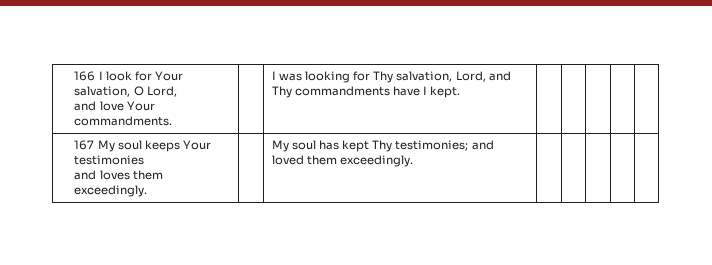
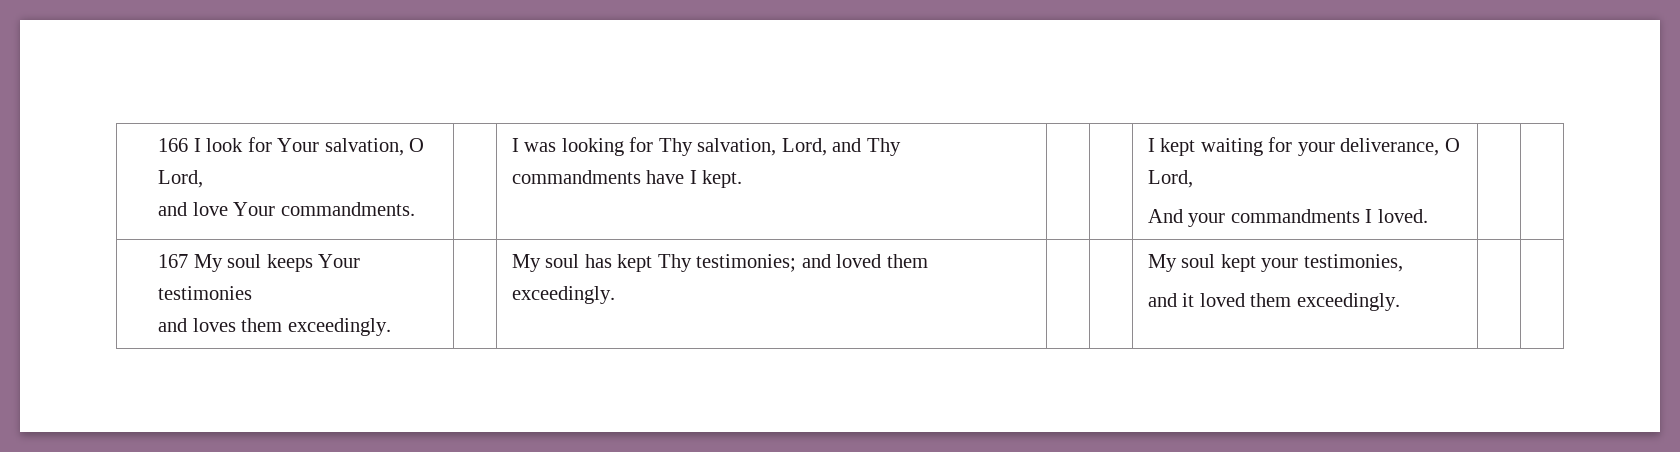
(461, 92) none -> [1147,137,1460,156] [1147,170,1193,188] [1147,209,1428,227] I kept waiting for your deliverance, O Lord, // And your commandments I loved.
(414, 161) none -> [1147,254,1403,272] [1147,293,1400,311] My soul kept your testimonies, // and it loved them exceedingly.

